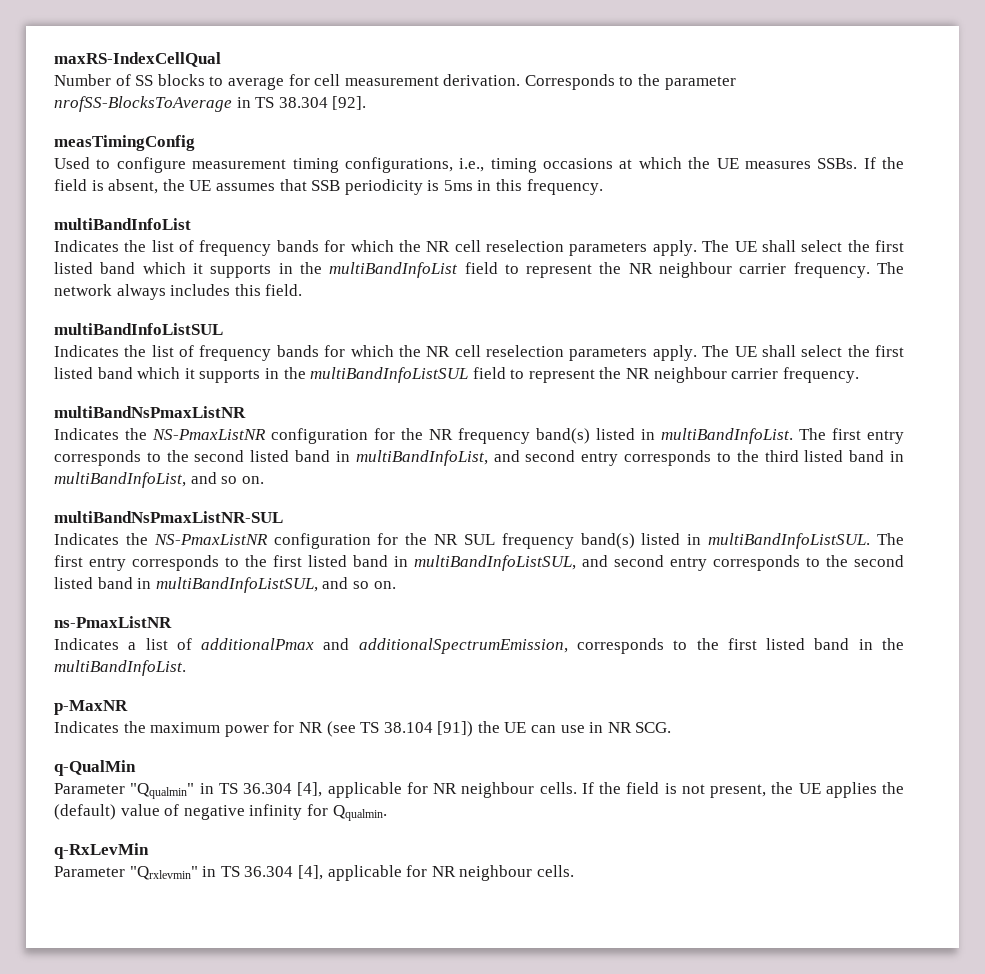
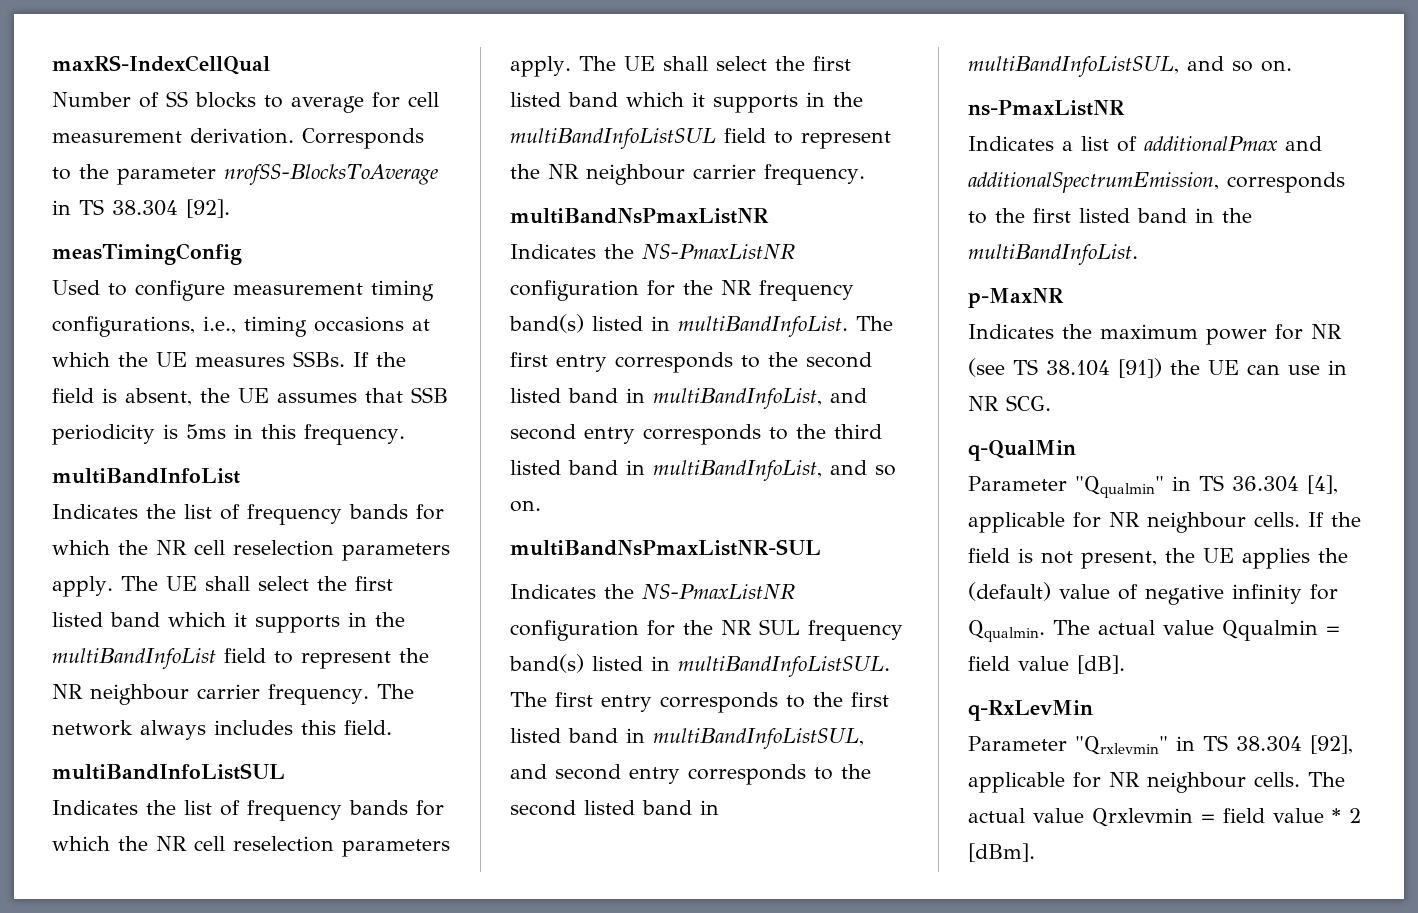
(387, 813) none -> [1053,620,1340,641] [968,655,1125,674] The actual value Qqualmin = field value [dB].
[244,865,574,881] 36.304 [4], applicable for NR neighbour cells. -> [1235,735,1353,754] [968,772,1345,793] [968,808,1361,827] [968,843,1035,862] 38.304 [92], applicable for NR neighbour cells. The actual value Qrxlevmin = field value * 2 [dBm].

